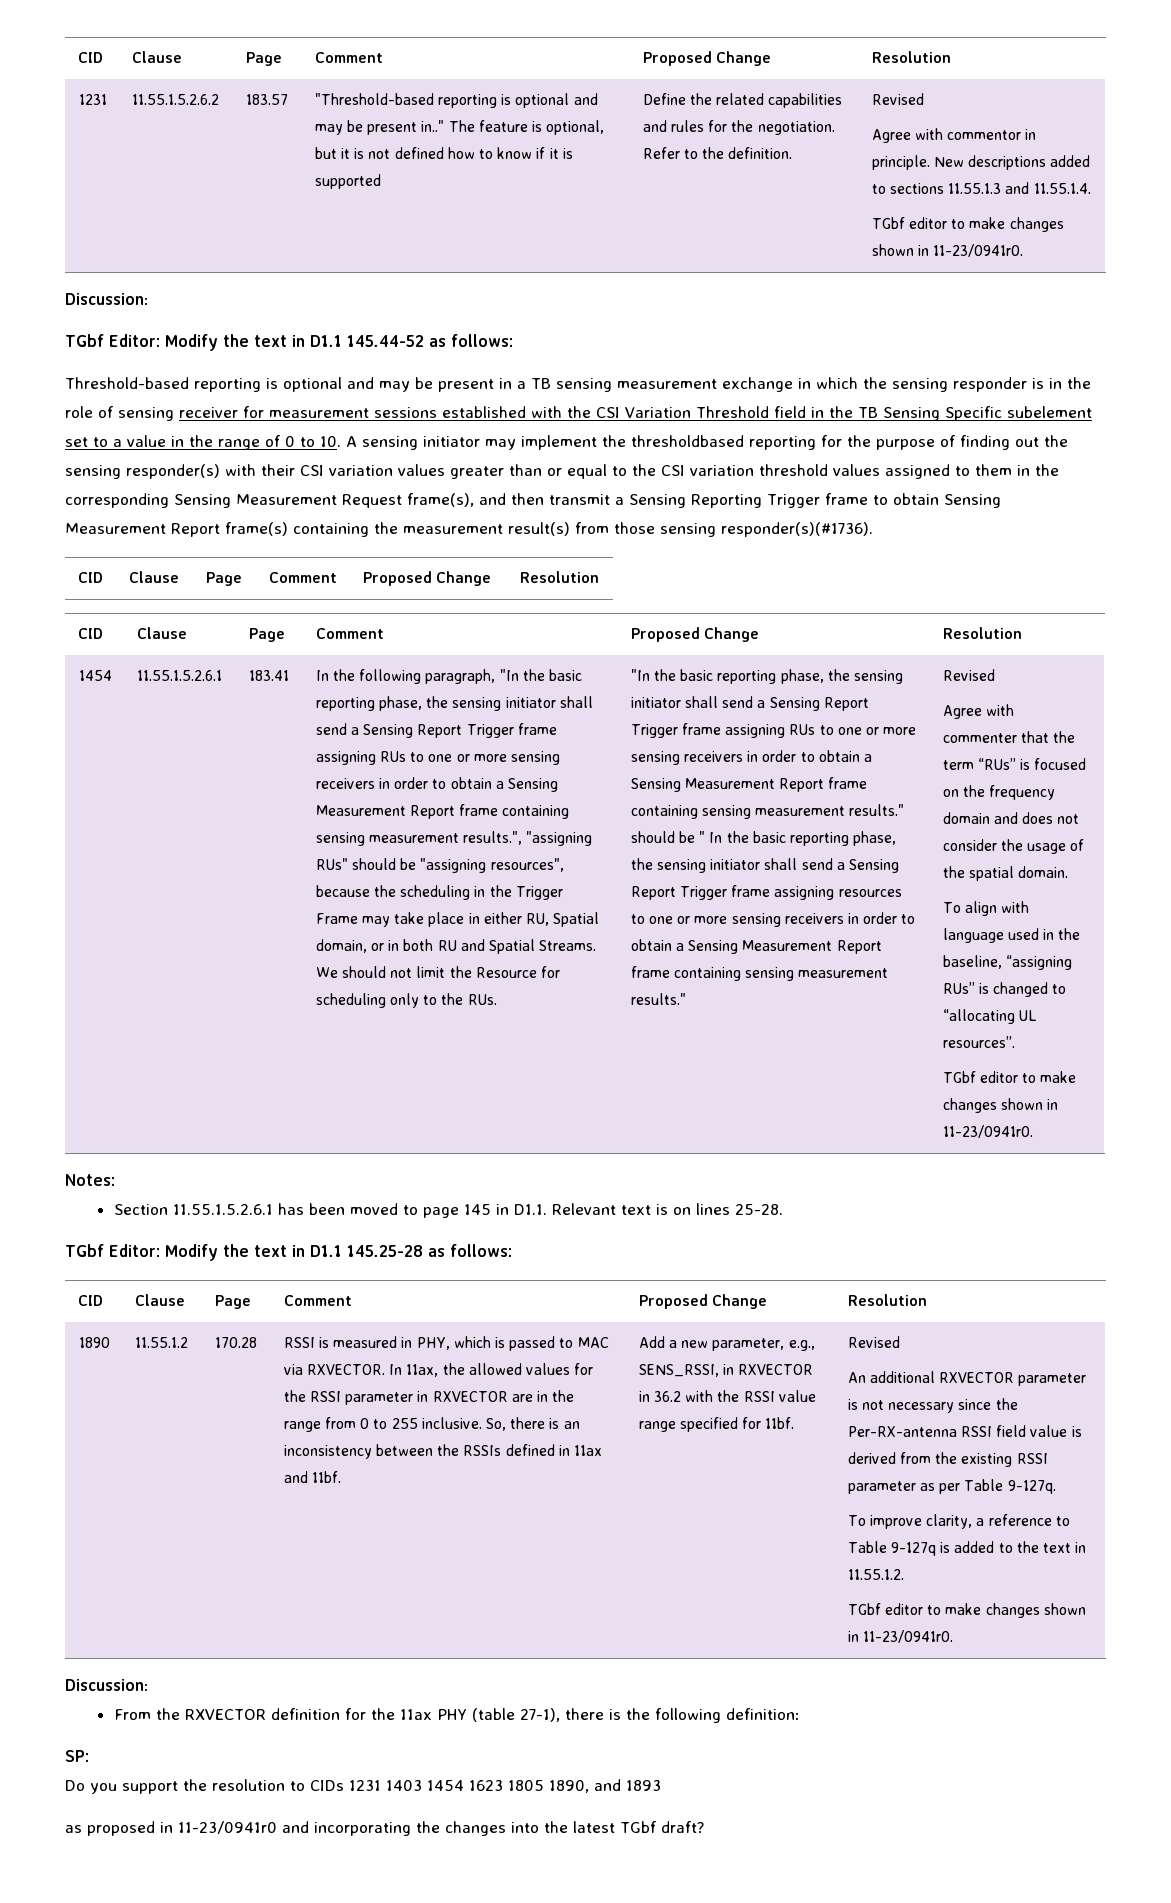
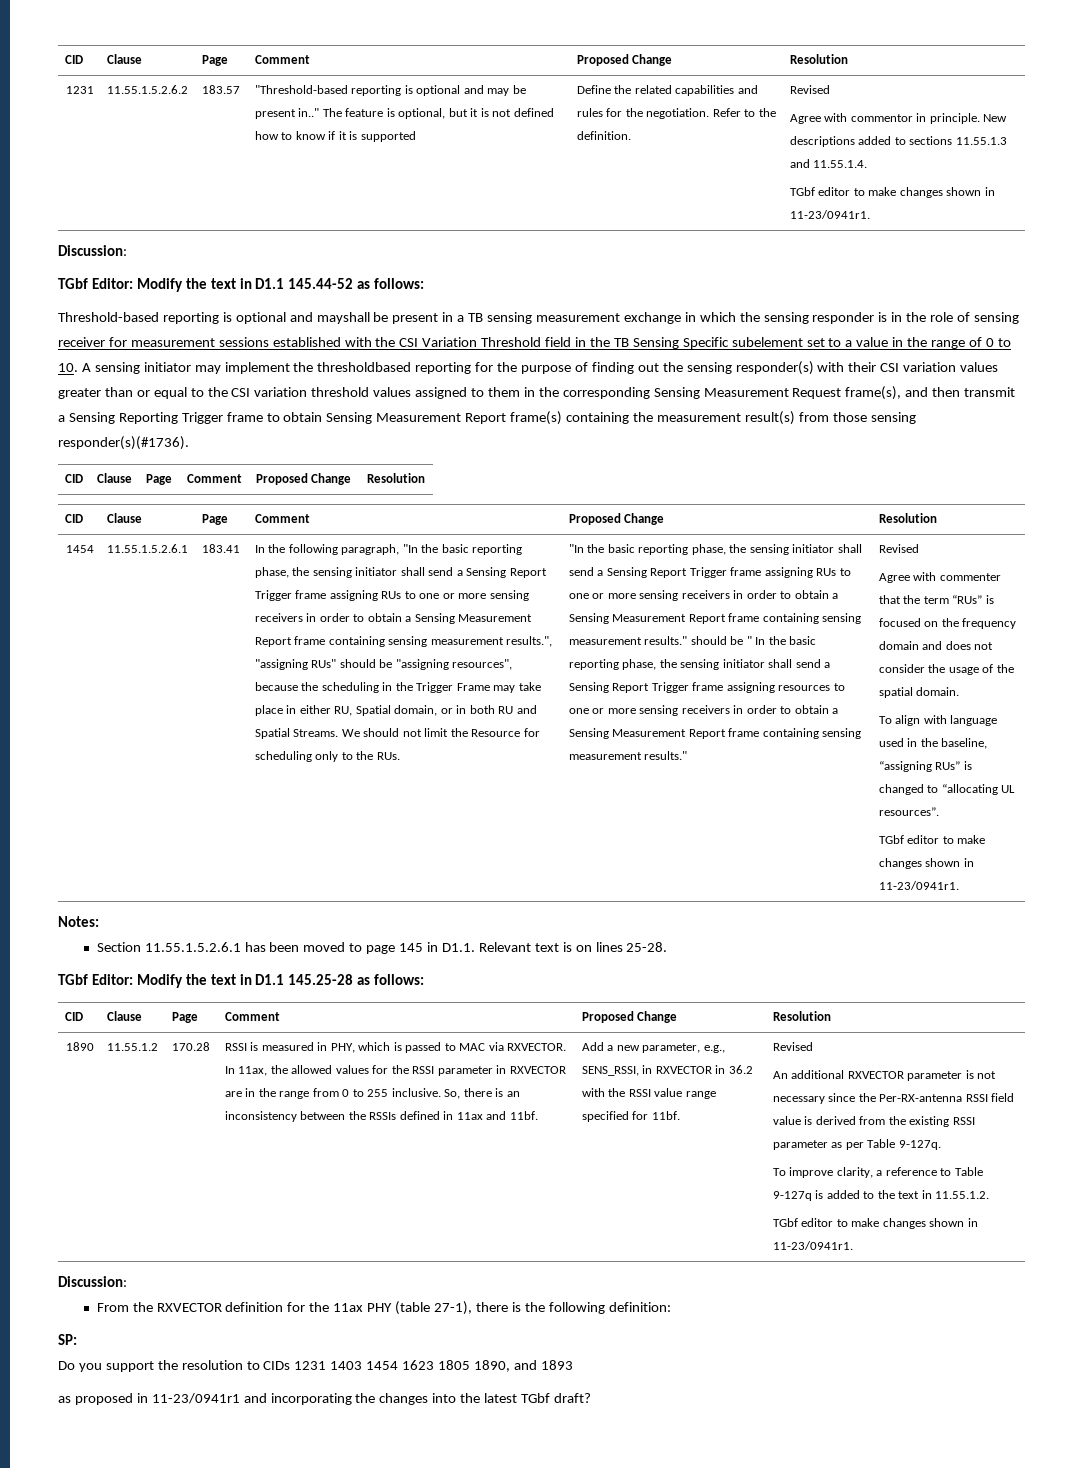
[933,244,1024,257] 11-23/0941r0. -> [789,210,870,219] 11-23/0941r1.
[379,381,410,392] may -> [316,312,370,324] mayshall
[942,1125,1033,1138] 11-23/0941r0. -> [878,881,959,890] 11-23/0941r1.
[863,1630,954,1643] 11-23/0941r0. -> [772,1241,853,1250] 11-23/0941r1.
[178,1821,277,1834] 11-23/0941r0 -> [151,1393,240,1404] 11-23/0941r1

